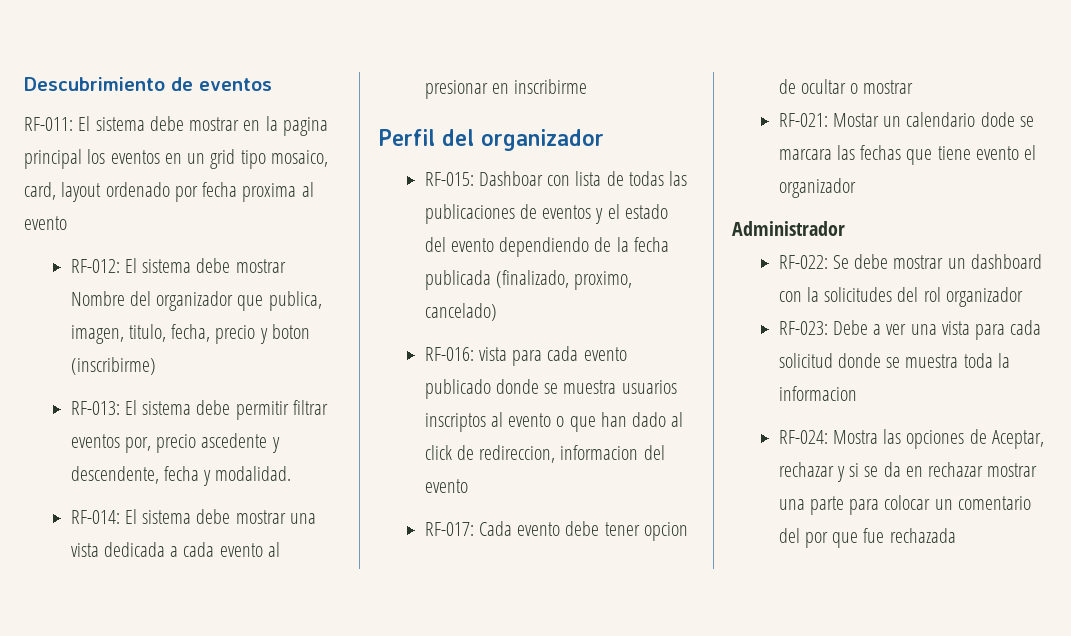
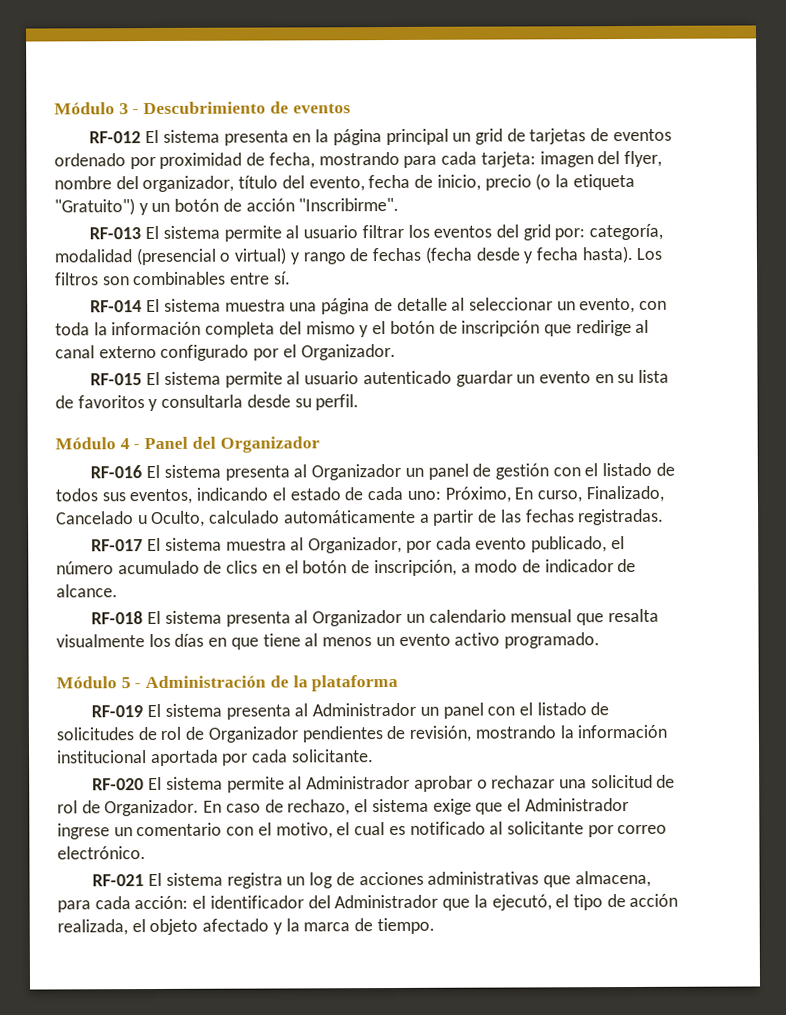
(24, 84) none -> [54,102,140,115] Módulo 3 -
[24,116,328,136] [24,149,328,169] [24,182,314,202] [24,216,67,230] [70,258,286,273] [70,291,322,311] [70,324,310,344] [70,357,156,375] [70,400,328,420] [70,433,280,453] [70,466,292,486] [70,509,316,524] [70,542,280,557] [424,79,588,99] [378,129,604,151] [424,171,688,186] [424,204,668,224] [424,237,669,257] [424,270,633,290] [424,303,497,321] [424,346,627,366] [424,379,677,399] [424,412,684,432] [424,445,665,463] [424,479,468,493] [424,521,688,541] [778,79,914,94] [778,112,1034,127] [778,145,1037,165] [778,178,856,198] [732,221,845,236] [778,254,1042,269] [778,287,1023,307] [778,320,1042,340] [778,353,1010,368] [778,386,857,401] [778,429,1044,449] [778,462,1038,482] [778,495,1031,515] [778,528,956,548] RF-011: El sistema debe mostrar en la pagina principal los eventos en un grid tipo mosaico, card, layout ordenado por fecha proxima al evento // RF-012: El sistema debe mostrar Nombre del organizador que publica, imagen, titulo, fecha, precio y boton (inscribirme) // RF-013: El sistema debe permitir filtrar eventos por, precio ascedente y descendente, fecha y modalidad. // RF-014: El sistema debe mostrar una vista dedicada a cada evento al presionar en inscribirme // Perfil del organizador // RF-015: Dashboar con lista de todas las publicaciones de eventos y el estado del evento dependiendo de la fecha publicada (finalizado, proximo, cancelado) // RF-016: vista para cada evento publicado donde se muestra usuarios inscriptos al evento o que han dado al click de redireccion, informacion del evento // RF-017: Cada evento debe tener opcion de ocultar o mostrar // RF-021: Mostar un calendario dode se marcara las fechas que tiene evento el organizador // Administrador // RF-022: Se debe mostrar un dashboard con la solicitudes del rol organizador // RF-023: Debe a ver una vista para cada solicitud donde se muestra toda la informacion // RF-024: Mostra las opciones de Aceptar, rechazar y si se da en rechazar mostrar una parte para colocar un comentario del por que fue rechazada -> [89,128,672,146] [54,150,662,170] [54,173,635,193] [54,197,400,216] [89,223,664,242] [54,245,663,266] [55,271,291,286] [90,297,668,315] [55,319,650,338] [55,343,396,361] [90,369,670,388] [55,394,360,412] [55,436,320,453] [90,462,675,481] [55,485,664,505] [56,508,665,528] [91,536,625,554] [56,558,637,577] [56,584,118,598] [91,608,659,627] [56,632,600,650] [56,674,399,692] [91,702,610,720] [56,724,668,743] [57,749,374,767] [92,774,676,793] [57,798,629,817] [57,821,668,840] [57,846,146,860] [92,870,651,889] [57,893,679,913] [57,917,435,936] RF-012 El sistema presenta en la página principal un grid de tarjetas de eventos ordenado por proximidad de fecha, mostrando para cada tarjeta: imagen del flyer, nombre del organizador, título del evento, fecha de inicio, precio (o la etiqueta "Gratuito") y un botón de acción "Inscribirme". // RF-013 El sistema permite al usuario filtrar los eventos del grid por: categoría, modalidad (presencial o virtual) y rango de fechas (fecha desde y fecha hasta). Los filtros son combinables entre sí. // RF-014 El sistema muestra una página de detalle al seleccionar un evento, con toda la información completa del mismo y el botón de inscripción que redirige al canal externo configurado por el Organizador. // RF-015 El sistema permite al usuario autenticado guardar un evento en su lista de favoritos y consultarla desde su perfil. // Módulo 4 - Panel del Organizador // RF-016 El sistema presenta al Organizador un panel de gestión con el listado de todos sus eventos, indicando el estado de cada uno: Próximo, En curso, Finalizado, Cancelado u Oculto, calculado automáticamente a partir de las fechas registradas. // RF-017 El sistema muestra al Organizador, por cada evento publicado, el número acumulado de clics en el botón de inscripción, a modo de indicador de alcance. // RF-018 El sistema presenta al Organizador un calendario mensual que resalta visualmente los días en que tiene al menos un evento activo programado. // Módulo 5 - Administración de la plataforma // RF-019 El sistema presenta al Administrador un panel con el listado de solicitudes de rol de Organizador pendientes de revisión, mostrando la información institucional aportada por cada solicitante. // RF-020 El sistema permite al Administrador aprobar o rechazar una solicitud de rol de Organizador. En caso de rechazo, el sistema exige que el Administrador ingrese un comentario con el motivo, el cual es notificado al solicitante por correo electrónico. // RF-021 El sistema registra un log de acciones administrativas que almacena, para cada acción: el identificador del Administrador que la ejecutó, el tipo de acción realizada, el objeto afectado y la marca de tiempo.

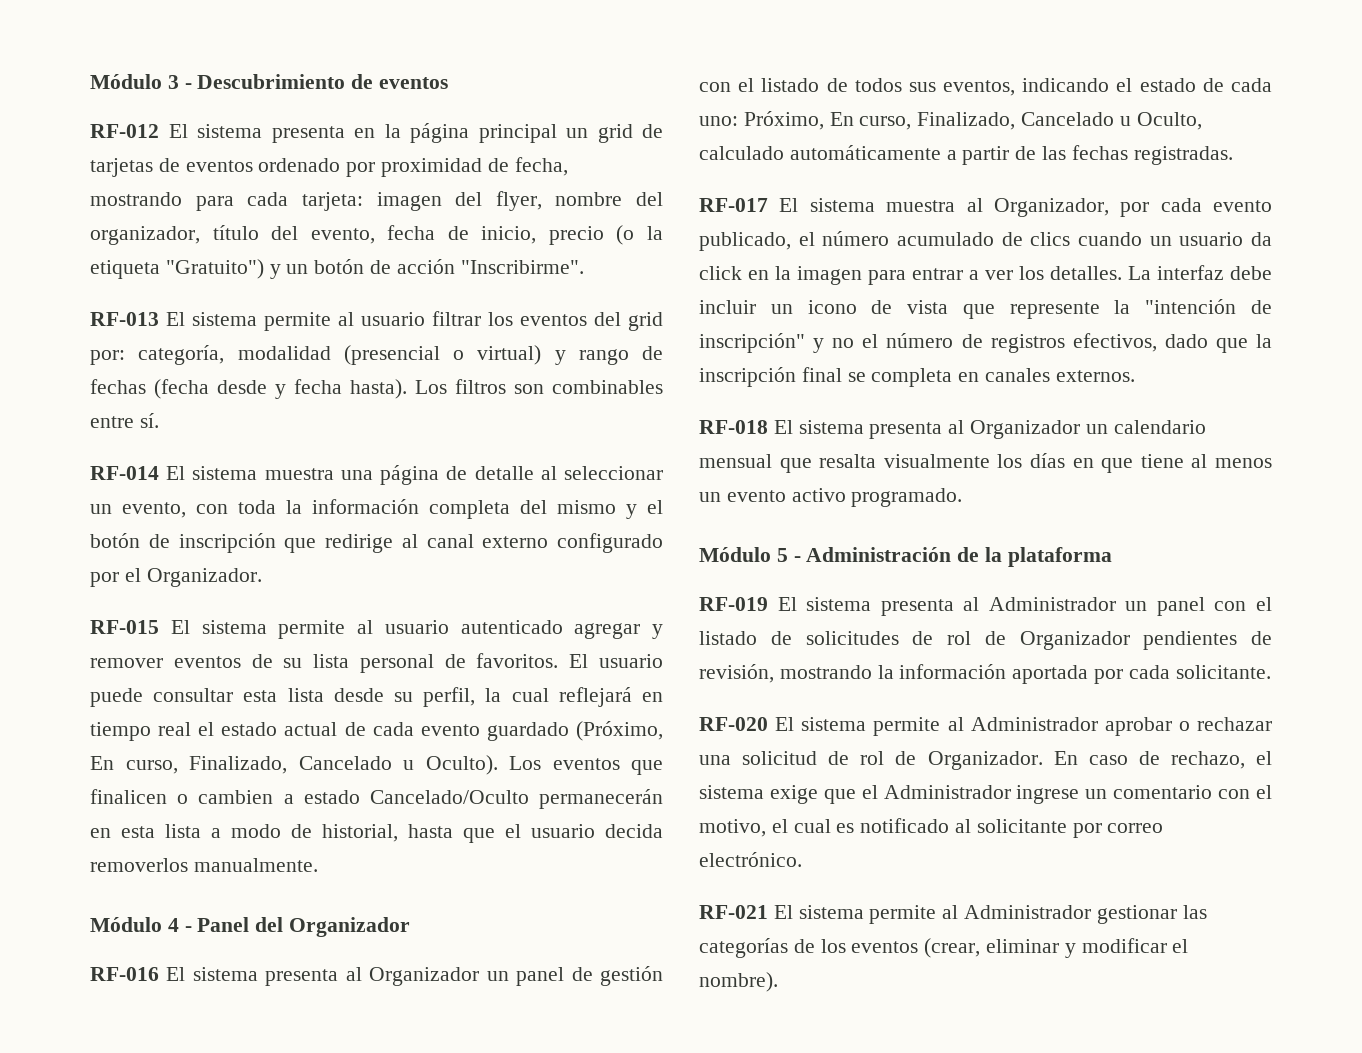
[455,369,670,387] [55,394,360,412] guardar un evento en su lista de favoritos y consultarla desde su perfil. -> [574,623,663,639] [90,653,663,673] [90,687,663,707] [90,721,663,741] [90,755,663,775] [90,789,663,809] [90,824,663,843] [90,858,318,872] agregar y remover eventos de su lista personal de favoritos. El usuario puede consultar esta lista desde su perfil, la cual reflejará en tiempo real el estado actual de cada evento guardado (Próximo, En curso, Finalizado, Cancelado u Oculto). Los eventos que finalicen o cambien a estado Cancelado/Oculto permanecerán en esta lista a modo de historial, hasta que el usuario decida removerlos manualmente.
[261,558,637,577] [56,584,118,598] en el botón de inscripción, a modo de indicador de alcance. -> [1078,232,1272,246] [699,265,1272,285] [699,299,1272,319] [699,333,1272,353] [699,367,1135,387] cuando un usuario da click en la imagen para entrar a ver los detalles. La interfaz debe incluir un icono de vista que represente la "intención de inscripción" y no el número de registros efectivos, dado que la inscripción final se completa en canales externos.
[57,750,147,764] institucional -> (1007, 671) none
[226,870,651,889] [57,893,679,913] [57,917,435,936] registra un log de acciones administrativas que almacena, para cada acción: el identificador del Administrador que la ejecutó, el tipo de acción realizada, el objeto afectado y la marca de tiempo. -> [869,905,1207,924] [699,938,1189,958] [699,972,778,992] permite al Administrador gestionar las categorías de los eventos (crear, eliminar y modificar el nombre).

